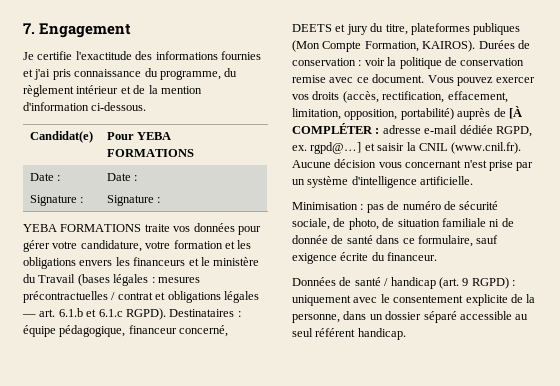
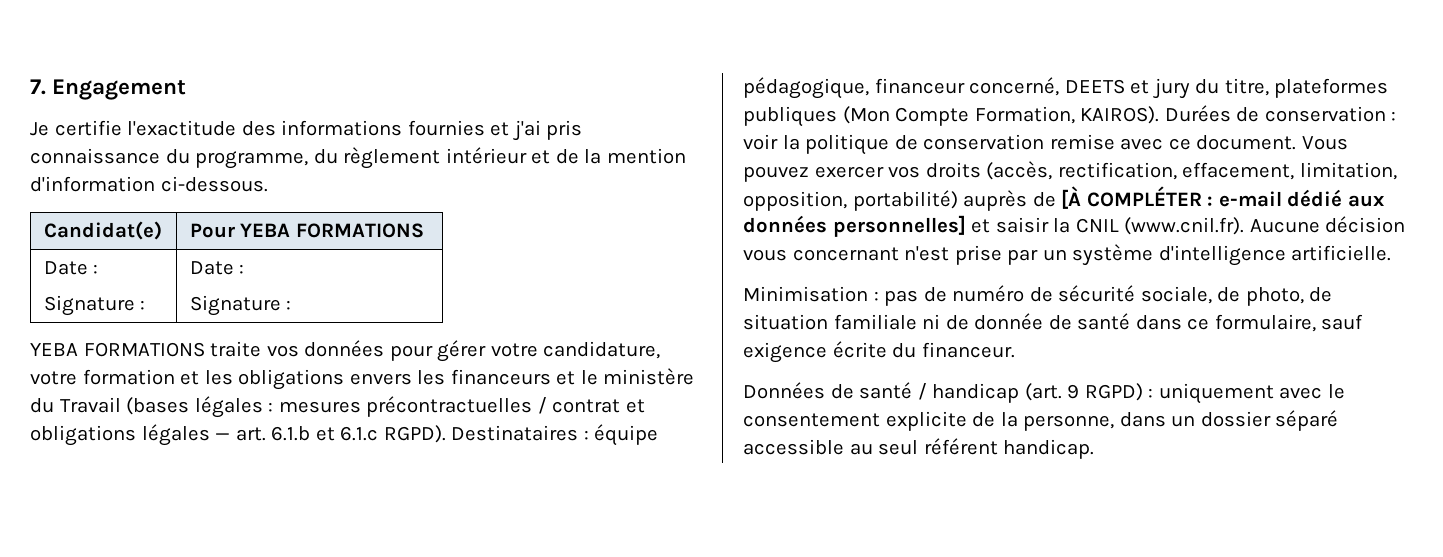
[382,125,532,137] [292,142,362,154] adresse e-mail dédiée RGPD, ex. rgpd@…] -> [1218,189,1384,207] [743,215,966,237] e-mail dédié aux données personnelles]

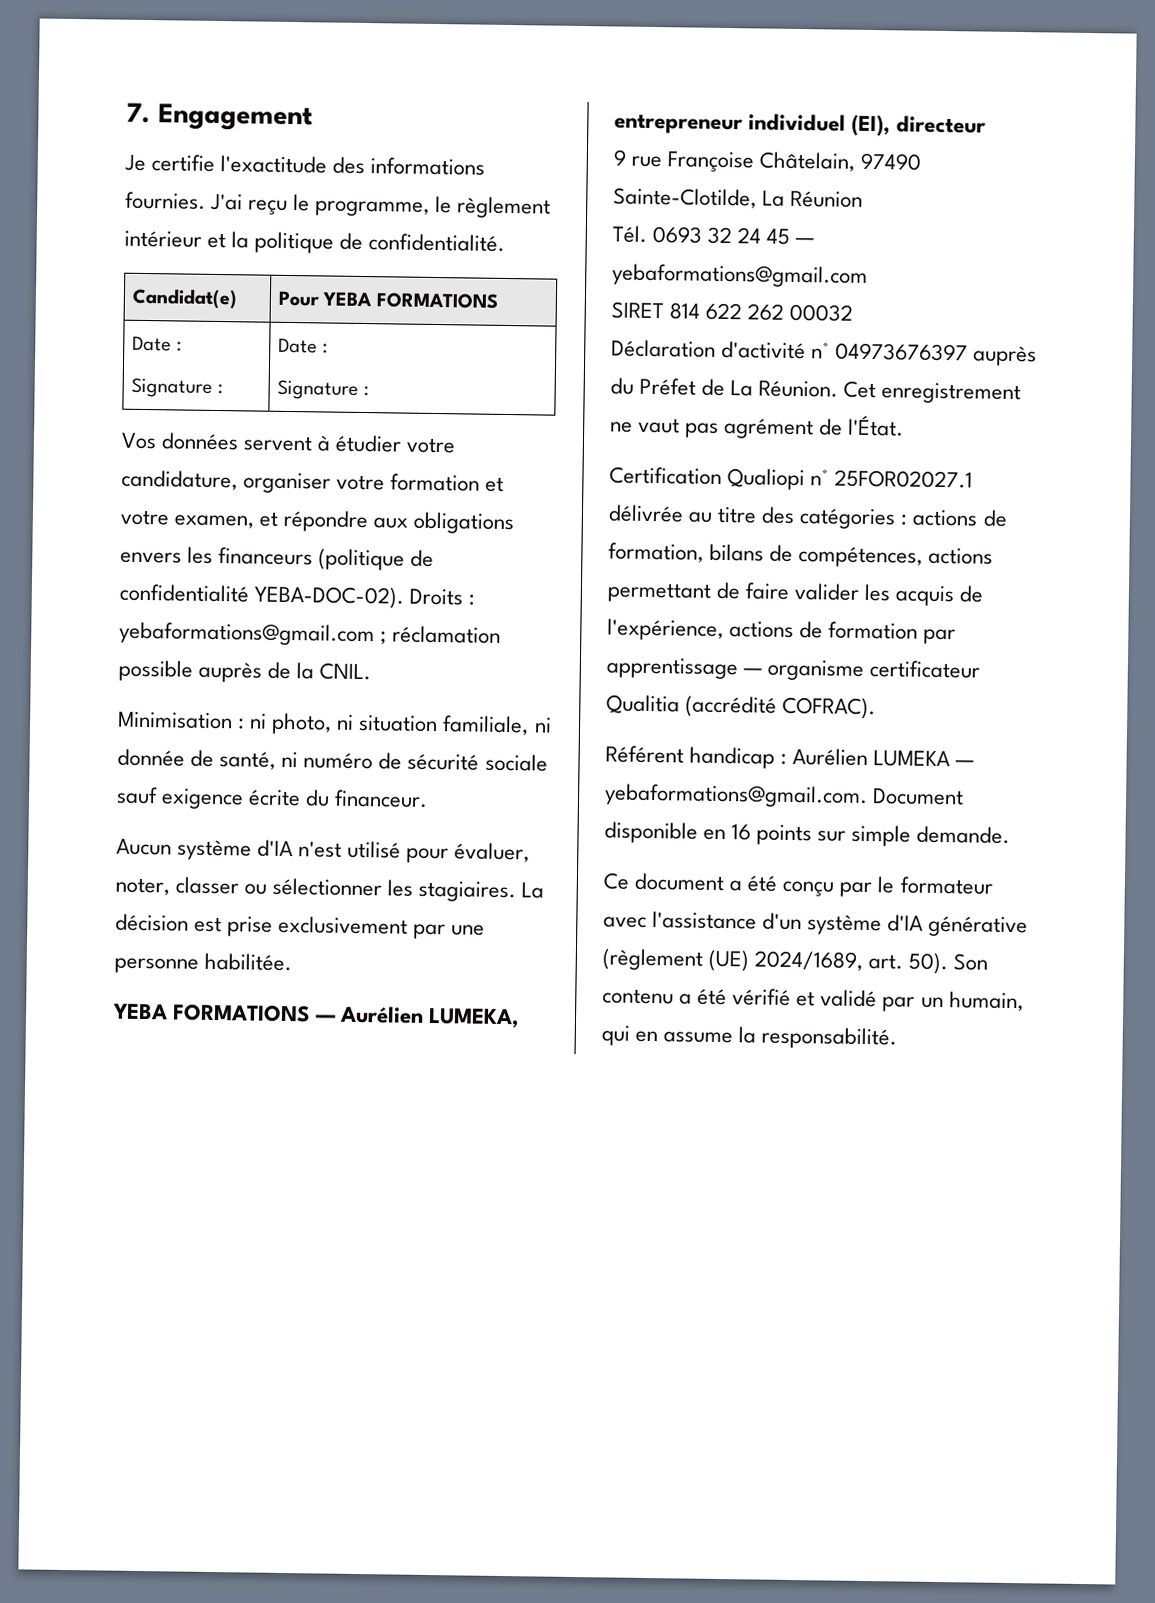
[407,120,583,141] [30,147,686,169] [30,176,268,192] fournies et j'ai pris connaissance du programme, du règlement intérieur et de la mention d'information ci-dessous. -> [125,191,552,219] [124,230,506,254] fournies. J'ai reçu le programme, le règlement intérieur et la politique de confidentialité.
[30,340,487,362] YEBA FORMATIONS traite vos données pour gérer -> [121,432,403,453] Vos données servent à étudier
(661, 350) none -> [243,472,332,494] organiser
[204,368,695,390] [30,396,645,418] [30,424,659,446] [743,77,1389,99] [743,105,1397,127] [743,134,1348,155] [743,161,1397,182] [743,186,1384,211] [743,215,1406,237] [743,244,1392,266] [743,285,1333,306] [743,313,1316,332] les obligations envers les financeurs et le ministère du Travail (bases légales : mesures précontractuelles / contrat et obligations légales — art. 6.1.b et 6.1.c RGPD). Destinataires : équipe pédagogique, financeur concerné, DEETS et jury du titre, plateformes publiques (Mon Compte Formation, KAIROS). Durées de conservation : voir la politique de conservation remise avec ce document. Vous pouvez exercer vos droits (accès, rectification, effacement, limitation, opposition, portabilité) auprès de [À COMPLÉTER : e-mail dédié aux données personnelles] et saisir la CNIL (www.cnil.fr). Aucune décision vous concernant n'est prise par un système d'intelligence artificielle. // Minimisation : pas de numéro de sécurité sociale, de photo, de situation familiale ni de donnée de santé dans ce formulaire, -> [120,509,515,535] [120,546,435,571] [119,583,476,609] [119,621,502,647] [118,659,372,683] [117,711,552,736] [117,748,548,772] votre examen, et répondre aux obligations envers les financeurs (politique de confidentialité YEBA-DOC-02). Droits : yebaformations@gmail.com ; réclamation possible auprès de la CNIL. // Minimisation : ni photo, ni situation familiale, ni donnée de santé, ni numéro de sécurité sociale
[743,382,1345,404] [743,410,1339,431] [743,438,1095,459] Données de santé / handicap (art. 9 RGPD) : uniquement avec le consentement explicite de la personne, dans un dossier séparé accessible au seul référent handicap. -> [116,838,531,864] [115,876,545,903] [115,913,486,940] [114,952,293,974] [112,1003,521,1029] [614,113,987,137] [613,149,922,173] [613,187,864,209] [612,225,815,245] [612,263,868,288] [611,301,854,322] [611,339,1038,367] [610,377,1022,405] [610,414,905,440] [609,466,974,491] [608,504,1008,530] [608,542,994,568] [607,581,985,607] [607,618,957,645] [606,657,981,681] [606,694,877,720] [605,745,975,769] [604,783,965,808] [604,821,1011,847] [603,872,993,898] [603,911,1029,938] [602,948,989,975] [602,988,1024,1012] [601,1025,898,1050] Aucun système d'IA n'est utilisé pour évaluer, noter, classer ou sélectionner les stagiaires. La décision est prise exclusivement par une personne habilitée. // YEBA FORMATIONS — Aurélien LUMEKA, entrepreneur individuel (EI), directeur // 9 rue Françoise Châtelain, 97490 Sainte-Clotilde, La Réunion // Tél. 0693 32 24 45 — yebaformations@gmail.com // SIRET 814 622 262 00032 // Déclaration d'activité n° 04973676397 auprès du Préfet de La Réunion. Cet enregistrement ne vaut pas agrément de l'État. // Certification Qualiopi n° 25FOR02027.1 délivrée au titre des catégories : actions de formation, bilans de compétences, actions permettant de faire valider les acquis de l'expérience, actions de formation par apprentissage — organisme certificateur Qualitia (accrédité COFRAC). // Référent handicap : Aurélien LUMEKA — yebaformations@gmail.com. Document disponible en 16 points sur simple demande. // Ce document a été conçu par le formateur avec l'assistance d'un système d'IA générative (règlement (UE) 2024/1689, art. 50). Son contenu a été vérifié et validé par un humain, qui en assume la responsabilité.

